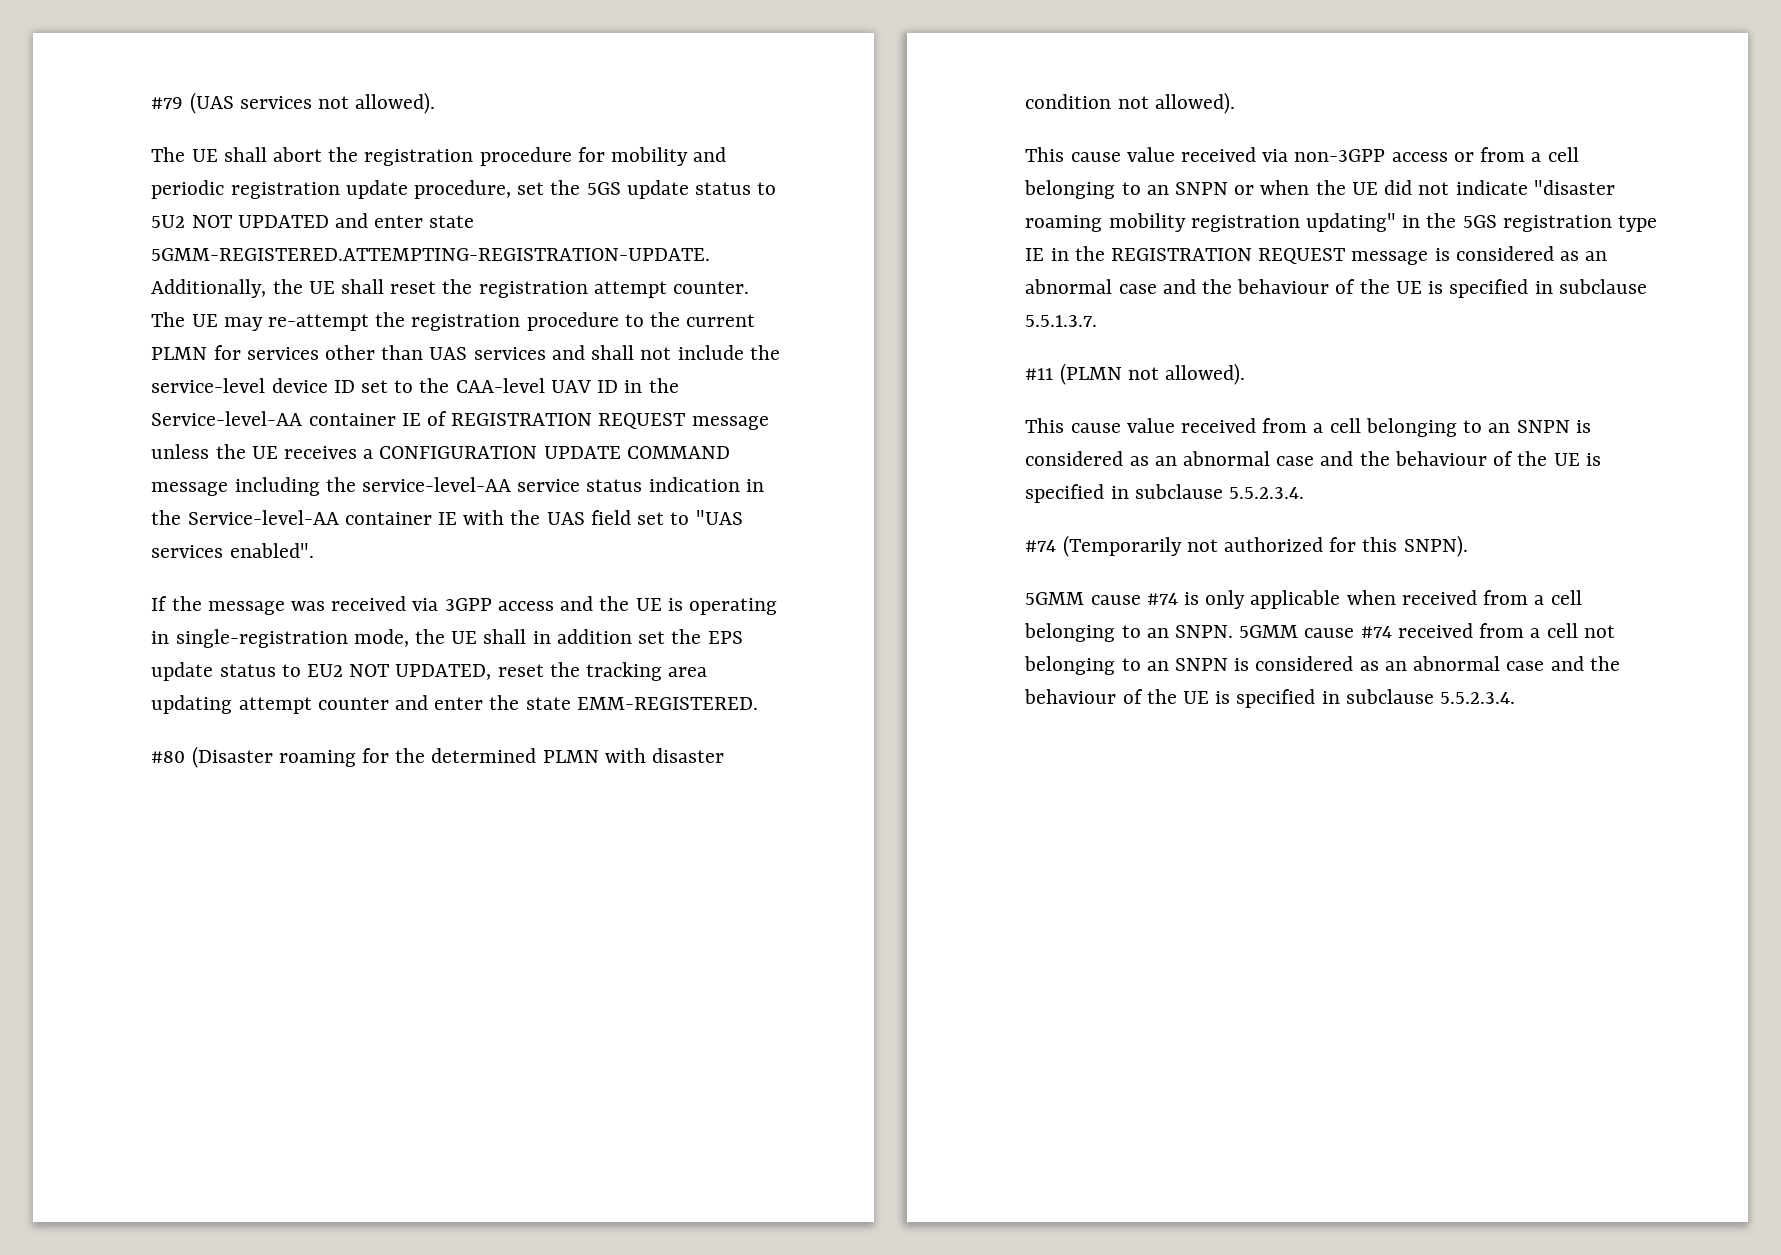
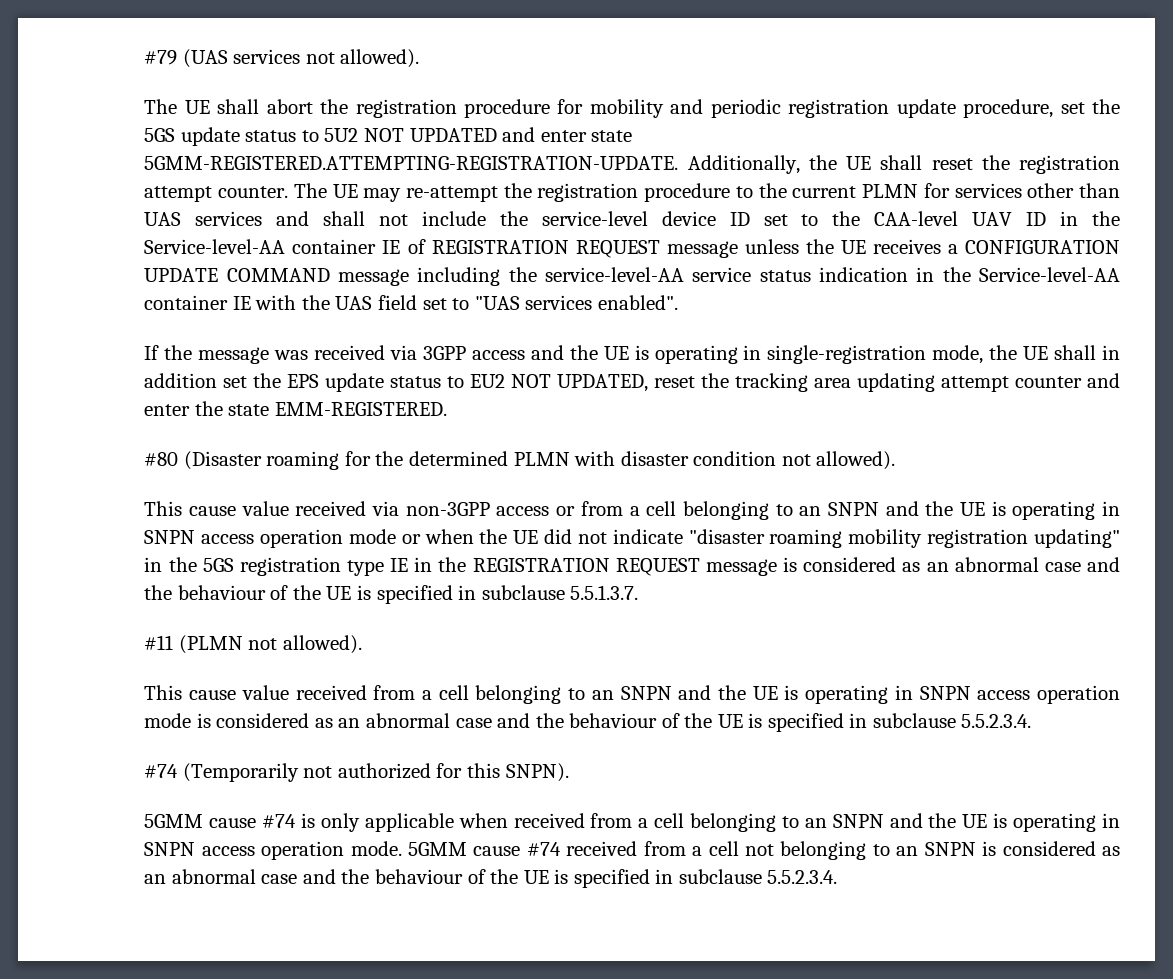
(1229, 188) none -> [885,501,1120,520] [144,529,396,548] and the UE is operating in SNPN access operation mode
(1570, 426) none -> [678,685,1121,704] [144,713,192,728] and the UE is operating in SNPN access operation mode
[1175,625,1234,638] SNPN. -> [832,813,1121,832] [144,841,402,860] SNPN and the UE is operating in SNPN access operation mode.

